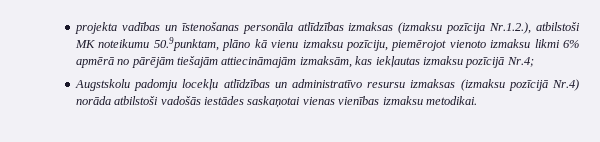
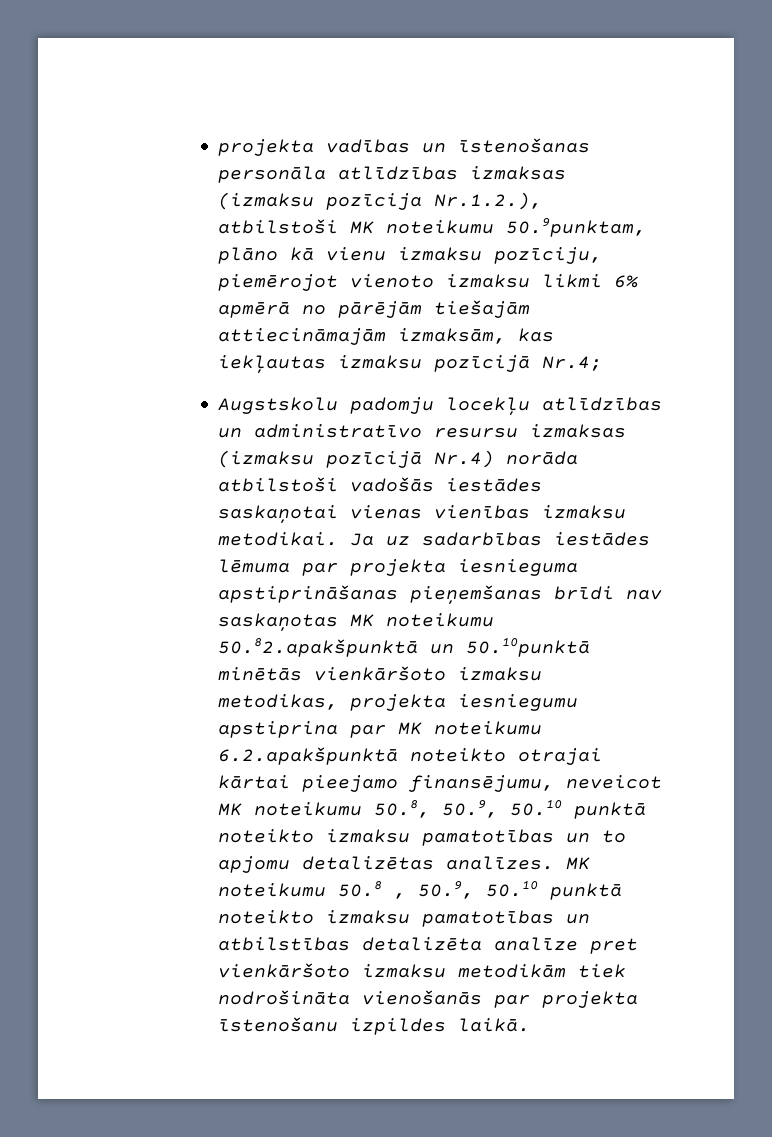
(477, 100) none -> [350,532,651,546] [218,559,579,576] [218,585,663,605] [218,613,495,632] [218,637,591,657] [218,666,543,681] [218,694,579,711] [218,721,543,738] [218,747,603,765] [218,775,663,792] [218,799,647,819] [218,829,627,846] [218,856,591,873] [218,880,623,900] [218,910,591,927] [218,937,639,954] [218,963,627,978] [218,990,639,1008] [218,1017,531,1035] Ja uz sadarbības iestādes lēmuma par projekta iesnieguma apstiprināšanas pieņemšanas brīdi nav saskaņotas MK noteikumu 50.82.apakšpunktā un 50.10punktā minētās vienkāršoto izmaksu metodikas, projekta iesniegumu apstiprina par MK noteikumu 6.2.apakšpunktā noteikto otrajai kārtai pieejamo finansējumu, neveicot MK noteikumu 50.8, 50.9, 50.10 punktā noteikto izmaksu pamatotības un to apjomu detalizētas analīzes. MK noteikumu 50.8 , 50.9, 50.10 punktā noteikto izmaksu pamatotības un atbilstības detalizēta analīze pret vienkāršoto izmaksu metodikām tiek nodrošināta vienošanās par projekta īstenošanu izpildes laikā.

